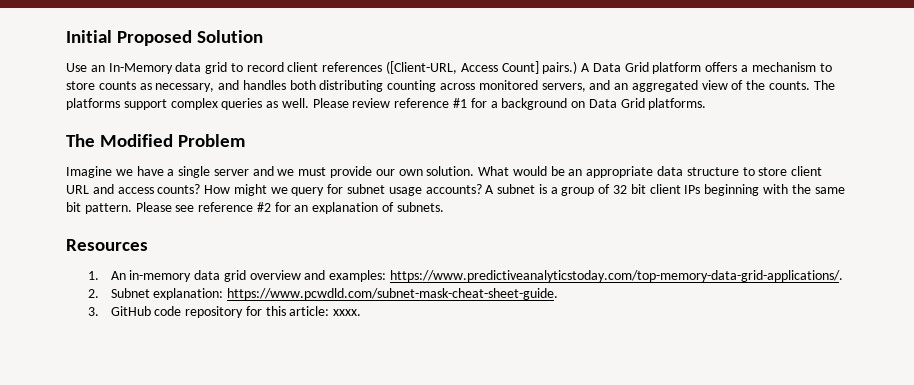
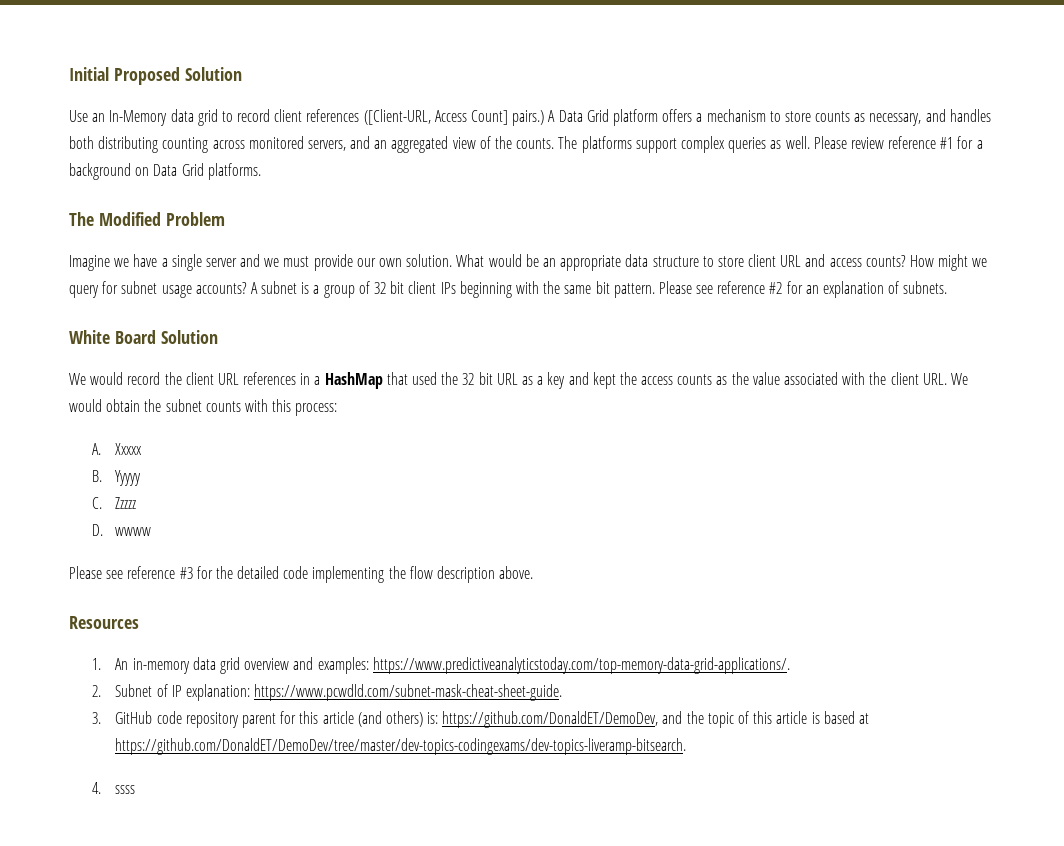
(444, 207) none -> [69,330,218,344] [69,372,968,389] [69,399,338,416] [92,443,143,455] [92,470,142,486] [92,497,137,509] [92,524,152,536] [69,566,534,583] // White Board Solution // We would record the client URL references in a HashMap that used the 32 bit URL as a key and kept the access counts as the value associated with the client URL. We would obtain the subnet counts with this process: // A. Xxxxx // B. Yyyyy // C. Zzzzz // D. wwww // Please see reference #3 for the detailed code implementing the flow description above.
(150, 293) none -> [156,684,182,697] of IP
(244, 312) none -> [241,713,276,728] parent
[289,306,362,316] article: xxxx. -> [322,711,869,728] [115,738,687,755] [92,782,136,794] article (and others) is: https://github.com/DonaldET/DemoDev, and the topic of this article is based at https://github.com/DonaldET/DemoDev/tree/master/dev-topics-codingexams/dev-topics-liveramp-bitsearch. // 4. ssss

